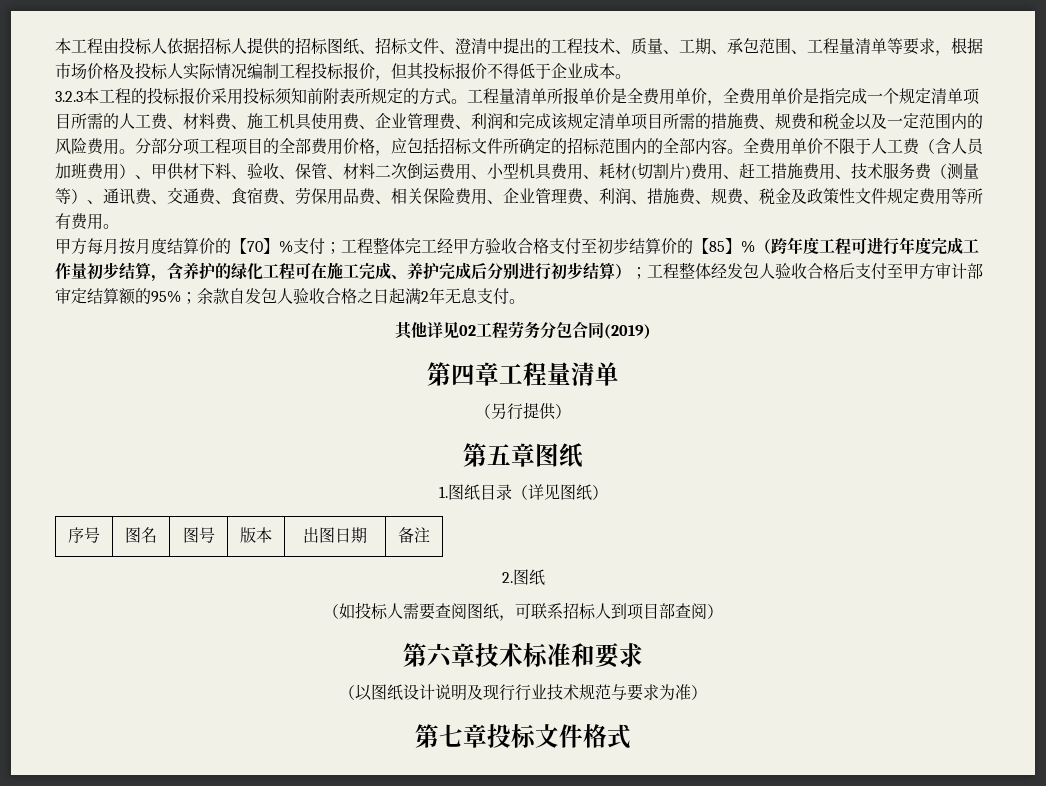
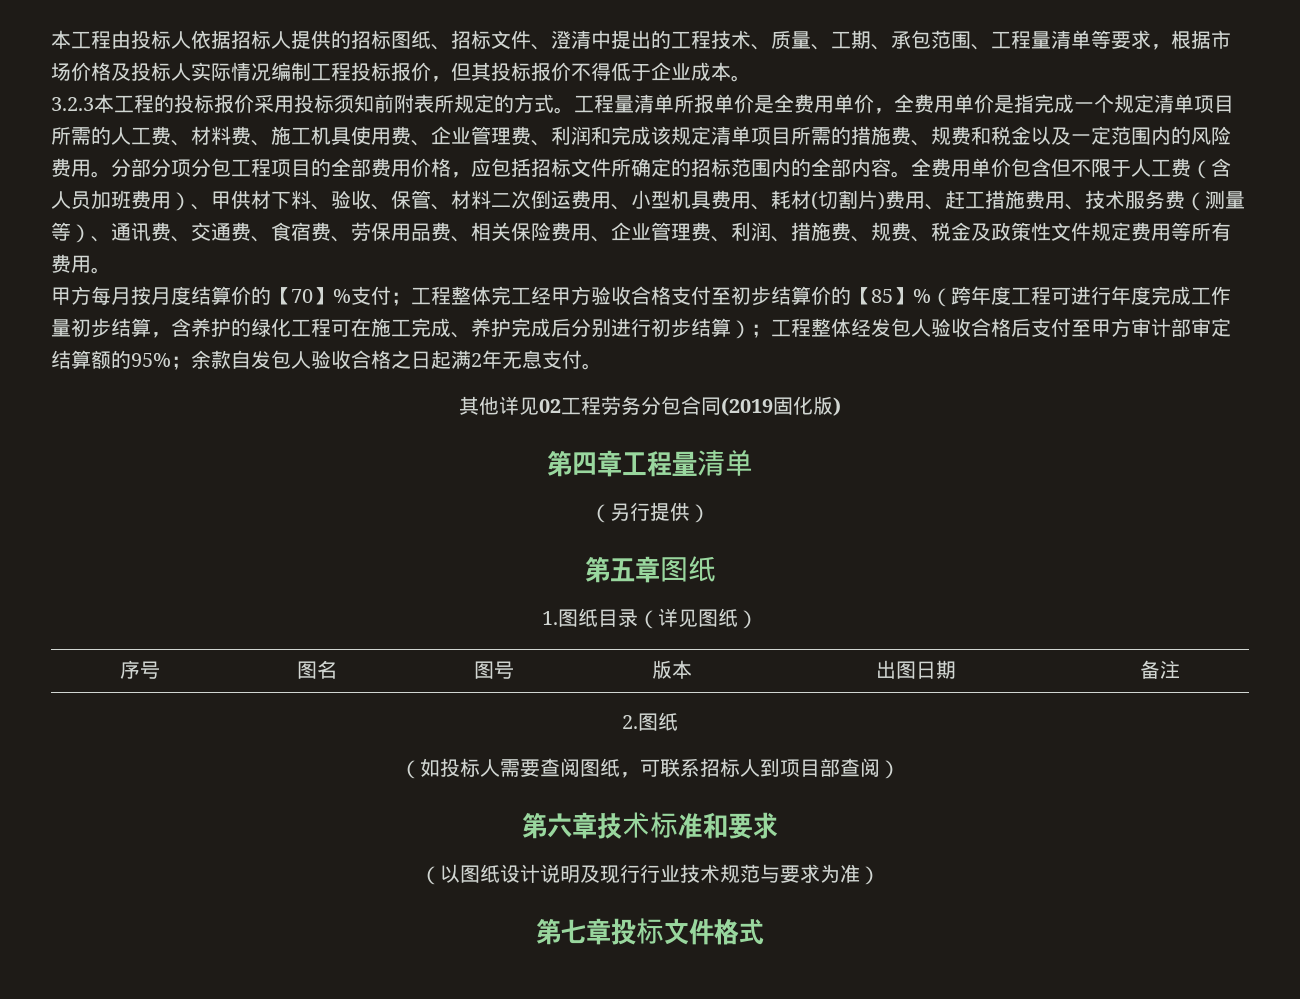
(200, 146) none -> [191,158,231,177] 分包
(823, 146) none -> [1011,158,1071,177] 包含但
[604,324,651,339] (2019) -> [721,396,841,416] (2019固化版)

